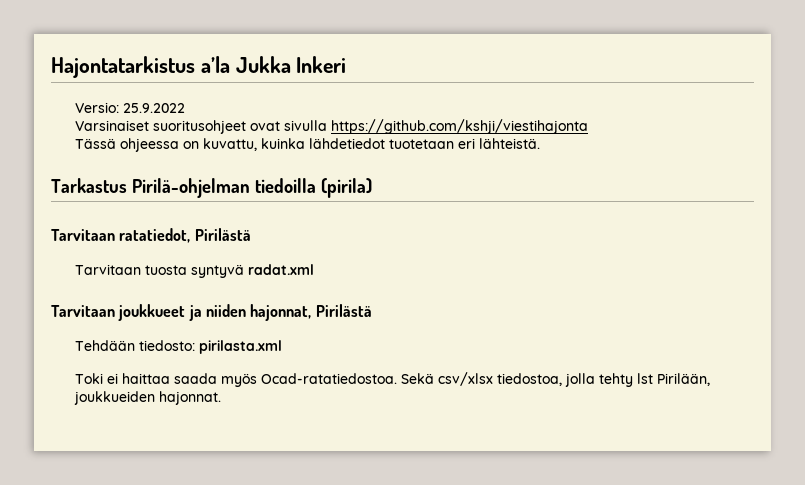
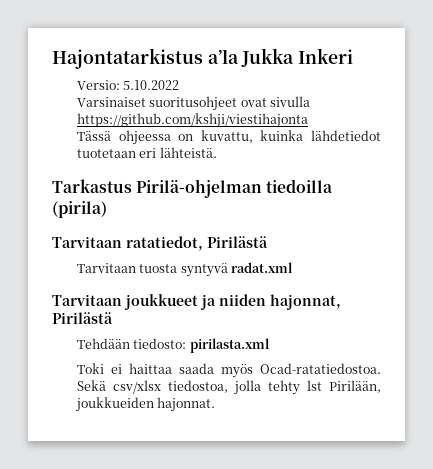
[123,103,186,113] 25.9.2022 -> [123,80,180,90] 5.10.2022

